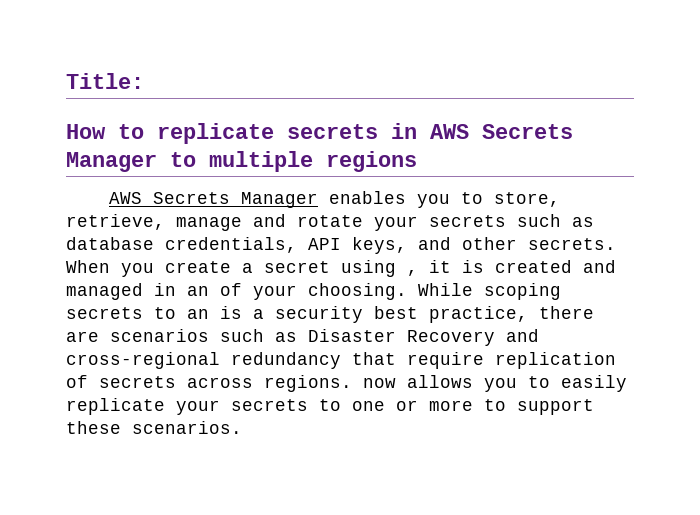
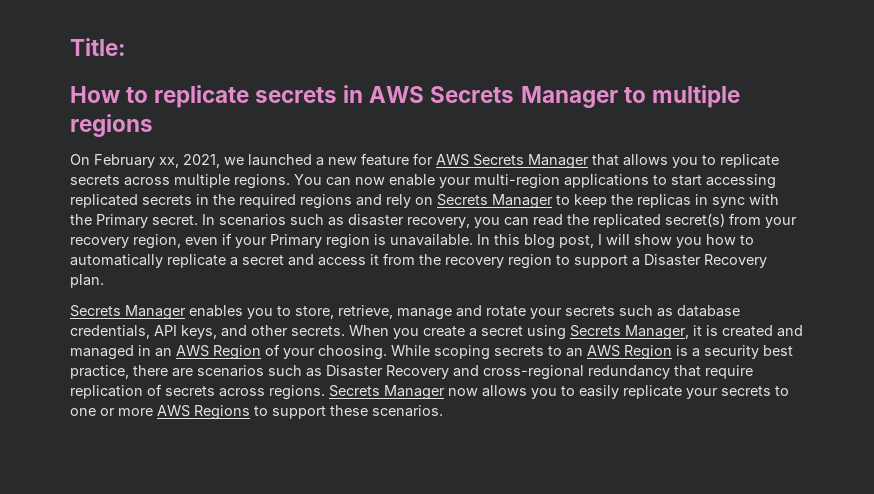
[108,192,142,204] AWS -> [70,153,779,169] [70,174,776,189] [70,194,779,209] [70,213,797,228] [70,233,754,249] [70,253,767,269] [70,274,104,288] On February xx, 2021, we launched a new feature for AWS Secrets Manager that allows you to replicate secrets across multiple regions. You can now enable your multi-region applications to start accessing replicated secrets in the required regions and rely on Secrets Manager to keep the replicas in sync with the Primary secret. In scenarios such as disaster recovery, you can read the replicated secret(s) from your recovery region, even if your Primary region is unavailable. In this blog post, I will show you how to automatically replicate a secret and access it from the recovery region to support a Disaster Recovery plan. //
[407,270,418,276] , -> [570,325,689,340] Secrets Manager,
(209, 291) none -> [176,345,261,360] AWS Region
(209, 314) none -> [587,345,672,360] AWS Region
(352, 383) none -> [329,385,445,400] Secrets Manager
(473, 405) none -> [157,405,250,420] AWS Regions

